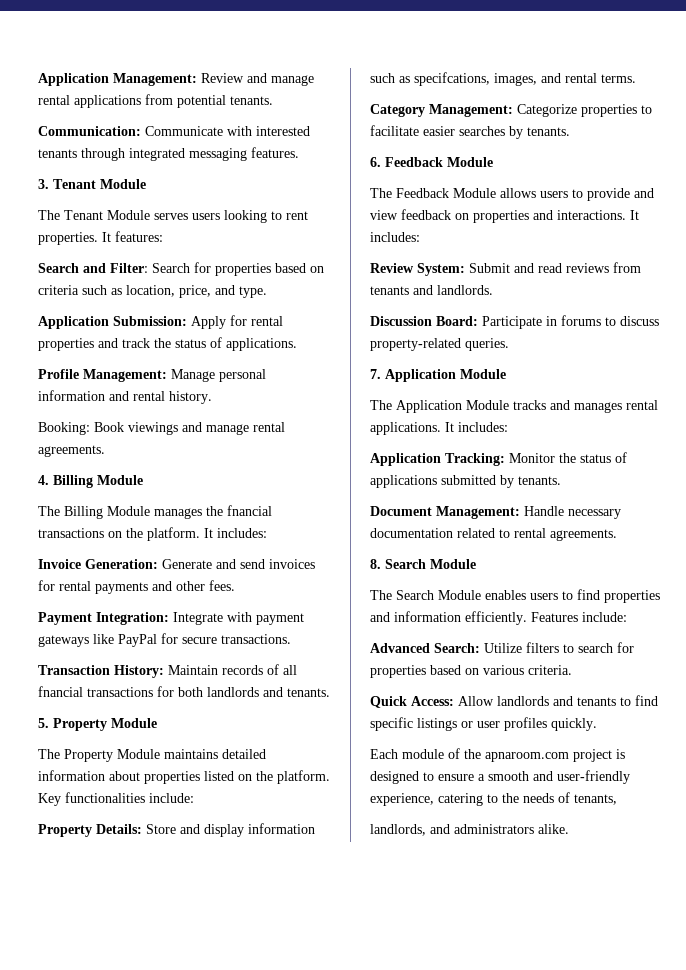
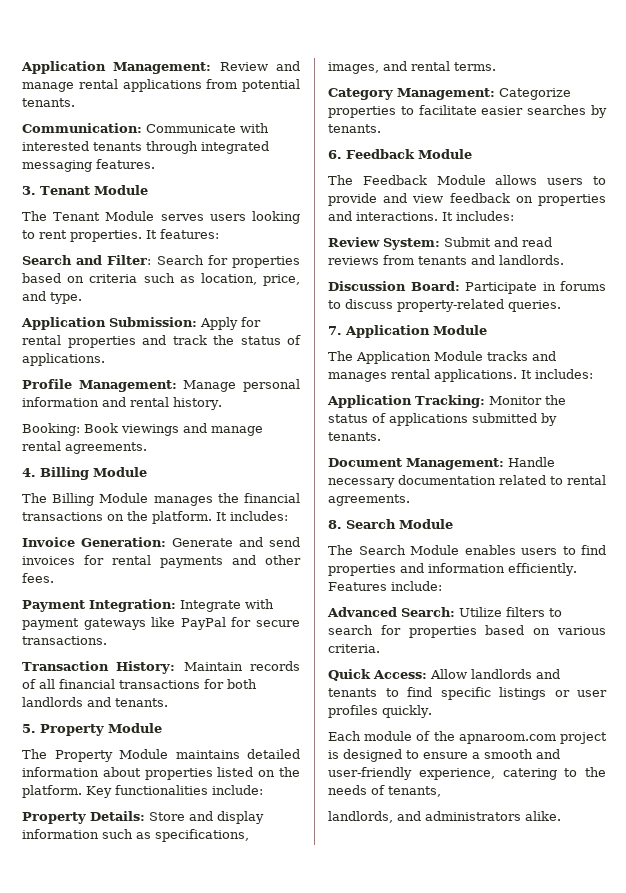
[227,505,272,516] fnancial -> [243,493,300,503] financial
[38,686,83,697] fnancial -> [59,679,115,689] financial
[414,72,490,86] specifcations, -> [155,829,249,842] specifications,

